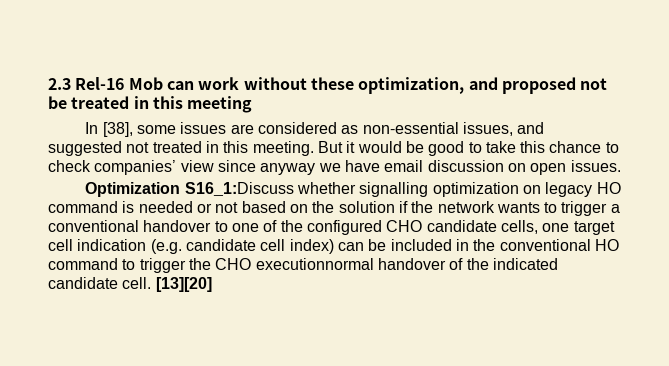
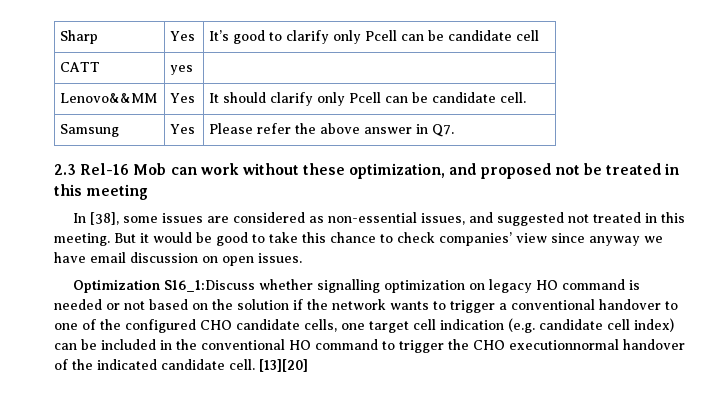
(48, 84) none -> [60,30,99,44] [170,31,196,41] [209,30,540,44] [60,62,101,72] [170,65,194,75] [60,93,158,103] [170,93,196,103] [209,92,527,106] [60,124,120,137] [170,124,196,134] [209,123,455,137] Sharp | Yes | It’s good to clarify only Pcell can be candidate cell // CATT | yes | // Lenovo&&MM | Yes | It should clarify only Pcell can be candidate cell. // Samsung | Yes | Please refer the above answer in Q7. //

